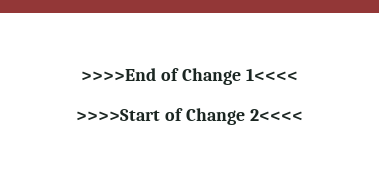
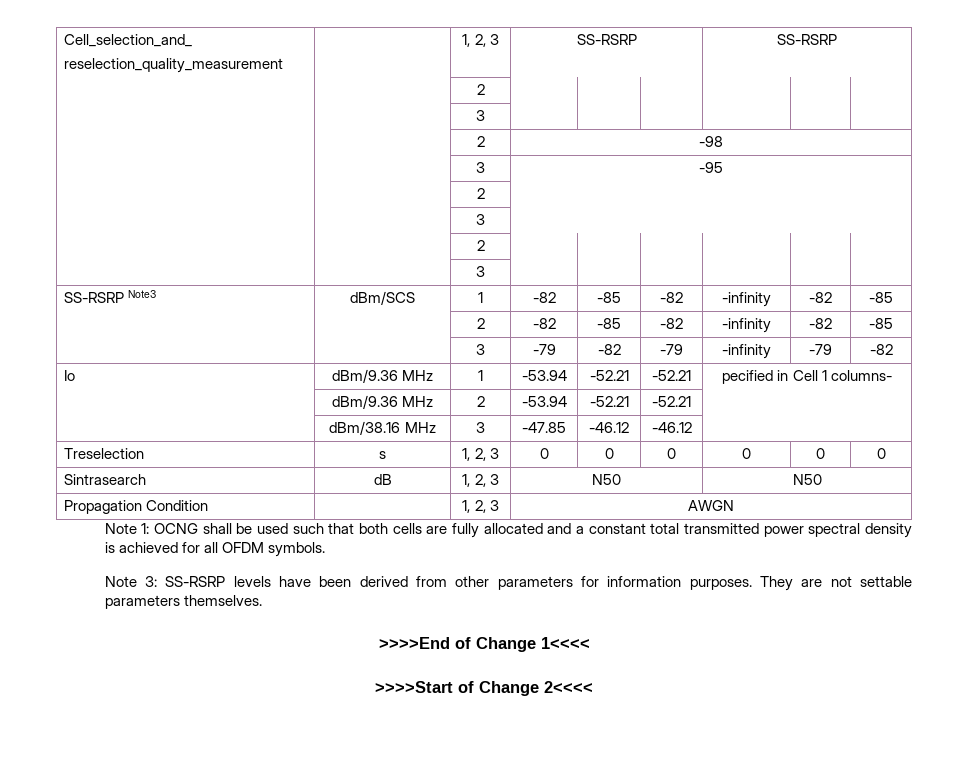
(81, 74) none -> [63,34,192,47] [63,58,283,73] [462,34,499,47] [576,34,637,45] [777,34,837,45] [476,84,485,95] [476,110,485,121] [476,136,485,147] [699,136,723,147] [476,162,485,173] [699,162,723,173] [476,188,485,199] [476,214,485,225] [476,240,485,251] [476,266,485,277] [63,290,156,303] [350,291,415,305] [478,292,483,303] [532,292,556,303] [597,292,621,303] [660,292,683,303] [722,292,771,307] [809,292,832,303] [869,292,893,303] [476,318,485,329] [532,318,556,329] [597,318,621,329] [660,318,683,329] [722,318,771,333] [809,318,832,329] [869,318,893,329] [476,344,485,355] [532,344,556,355] [597,344,621,355] [660,344,683,355] [722,344,771,359] [809,344,832,355] [869,344,893,355] [63,370,75,381] [331,369,434,383] [478,370,483,381] [521,370,567,381] [589,370,629,381] [652,370,691,381] [722,370,892,384] [331,395,434,409] [476,396,485,407] [521,396,567,407] [589,396,629,407] [652,396,691,407] [329,421,436,435] [476,422,485,433] [522,422,566,433] [589,422,629,433] [651,422,692,433] [63,448,144,459] [379,451,386,459] [462,448,499,461] [539,448,549,459] [604,448,614,459] [667,448,676,459] [742,448,751,459] [816,448,825,459] [876,448,886,459] [63,474,146,485] [373,474,392,485] [462,474,499,487] [592,474,621,485] [792,474,822,485] [63,500,208,514] [462,500,499,513] [688,500,734,511] [104,523,913,538] [104,542,325,557] [104,576,912,591] [104,595,262,609] Cell_selection_and_ // reselection_quality_measurement | | 1, 2, 3 | SS-RSRP | SS-RSRP // | | 2 | | | | | | // | | 3 | | | | | | // | | 2 | -98 // | | 3 | -95 // | | 2 | // | | 3 | // | | 2 | | | | | | // | | 3 | | | | | | // SS-RSRP Note3 | dBm/SCS | 1 | -82 | -85 | -82 | -infinity | -82 | -85 // | | 2 | -82 | -85 | -82 | -infinity | -82 | -85 // | | 3 | -79 | -82 | -79 | -infinity | -79 | -82 // Io | dBm/9.36 MHz | 1 | -53.94 | -52.21 | -52.21 | pecified in Cell 1 columns- // | dBm/9.36 MHz | 2 | -53.94 | -52.21 | -52.21 | // | dBm/38.16 MHz | 3 | -47.85 | -46.12 | -46.12 | // Treselection | s | 1, 2, 3 | 0 | 0 | 0 | 0 | 0 | 0 // Sintrasearch | dB | 1, 2, 3 | N50 | N50 // Propagation Condition | | 1, 2, 3 | AWGN // Note 1: OCNG shall be used such that both cells are fully allocated and a constant total transmitted power spectral density is achieved for all OFDM symbols. // Note 3: SS-RSRP levels have been derived from other parameters for information purposes. They are not settable parameters themselves. //

